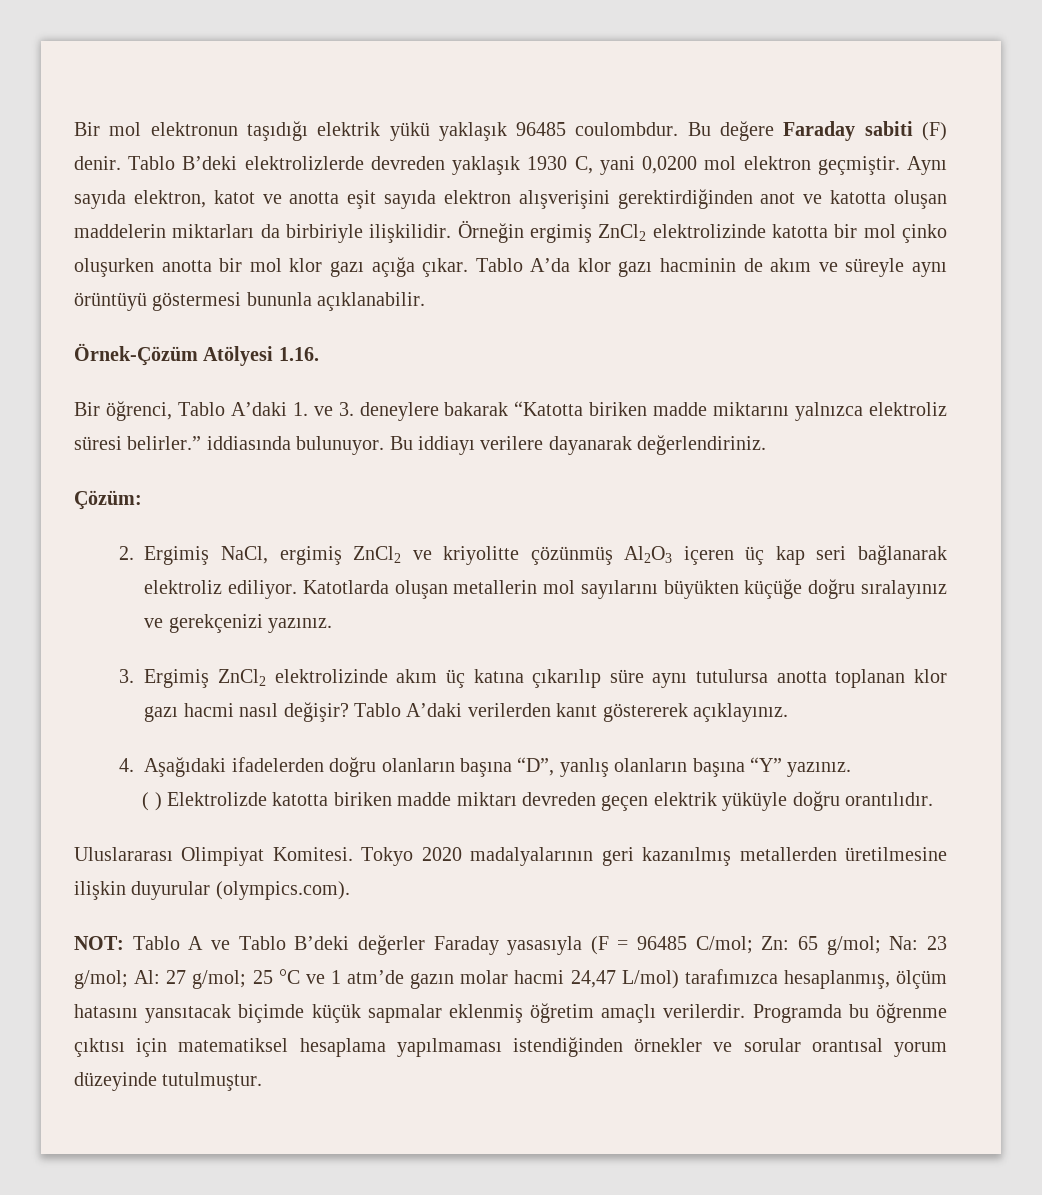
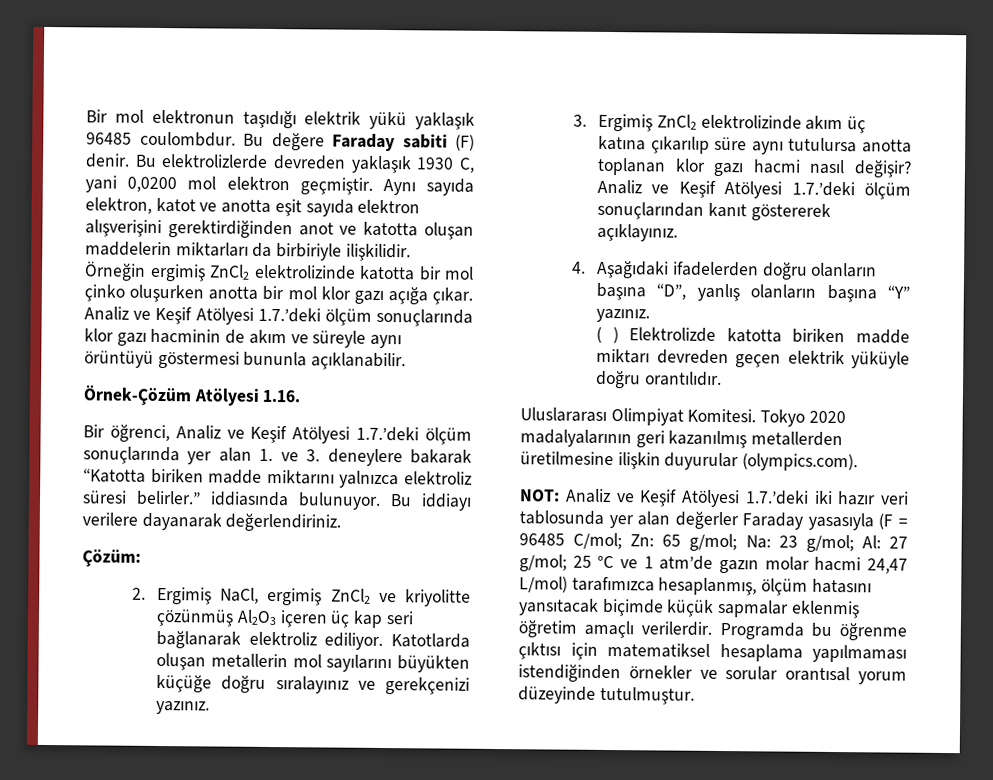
[128,156,238,170] Tablo B’deki -> [134,154,157,167] Bu
[475,258,571,272] Tablo A’da -> [84,306,473,327] Analiz ve Keşif Atölyesi 1.7.’deki ölçüm sonuçlarında
[177,402,287,416] Tablo A’daki -> [175,425,472,445] [83,446,252,465] Analiz ve Keşif Atölyesi 1.7.’deki ölçüm sonuçlarında yer alan
[354,703,551,717] Tablo A’daki verilerden -> [597,179,911,200] [597,201,705,220] Analiz ve Keşif Atölyesi 1.7.’deki ölçüm sonuçlarından
[132,936,350,950] Tablo A ve Tablo B’deki -> [565,488,909,508] [519,510,671,529] Analiz ve Keşif Atölyesi 1.7.’deki iki hazır veri tablosunda yer alan

